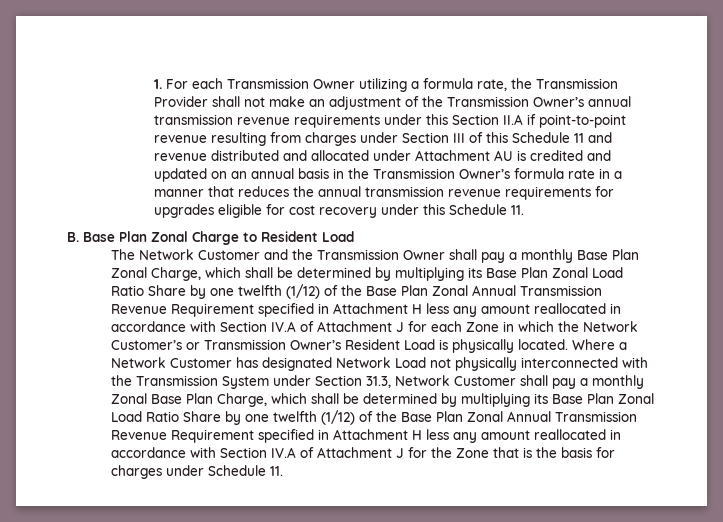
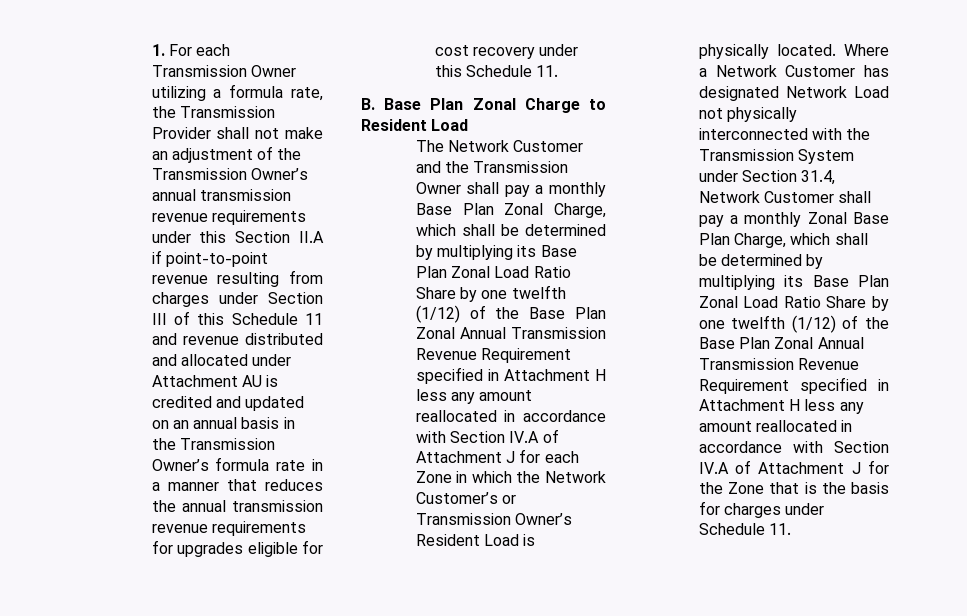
[365,376,391,388] 31.3, -> [801,170,836,185] 31.4,

